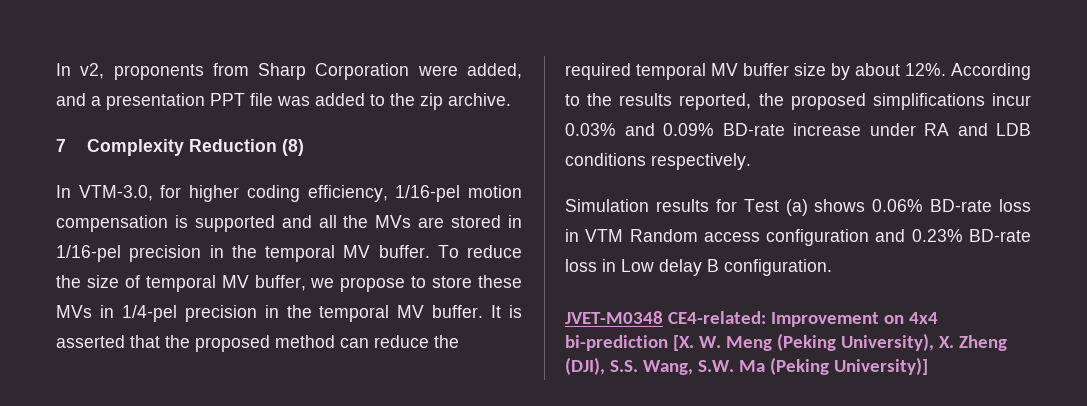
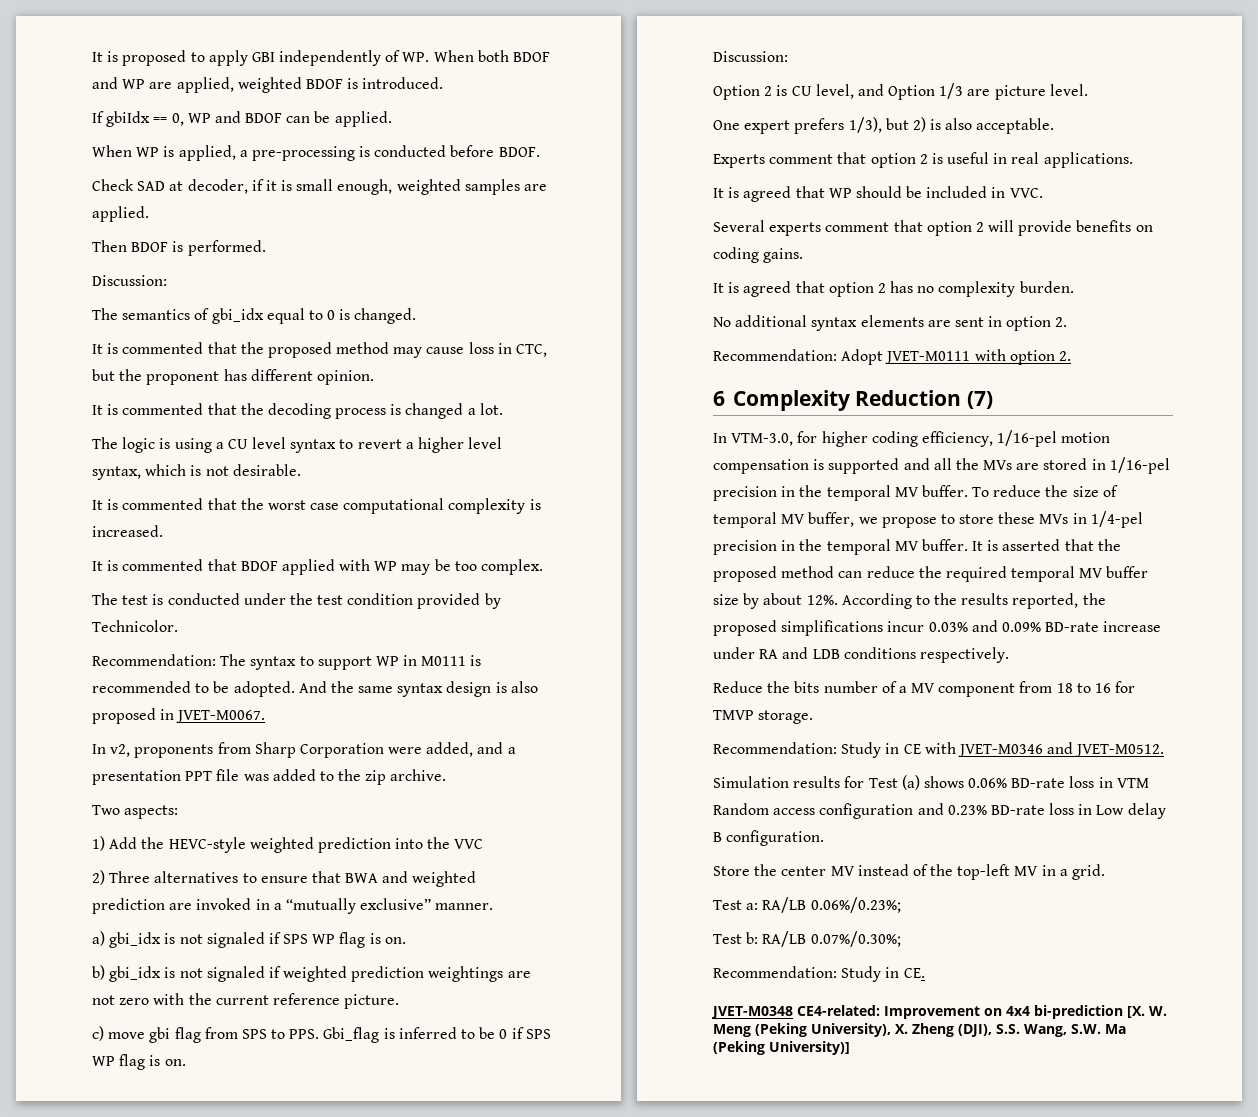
(56, 69) none -> [92,50,551,66] [92,77,444,93] [92,111,392,127] [92,145,540,161] [92,179,548,195] [92,206,149,222] [92,240,266,256] [92,275,167,286] [92,308,417,324] [92,342,548,358] [92,369,374,385] [92,403,503,419] [92,437,503,453] [92,464,301,480] [92,498,541,514] [92,525,163,537] [92,559,544,575] [92,593,501,609] [92,620,178,632] [92,654,482,670] [92,681,538,697] [92,708,266,724] It is proposed to apply GBI independently of WP. When both BDOF and WP are applied, weighted BDOF is introduced. // If gbiIdx == 0, WP and BDOF can be applied. // When WP is applied, a pre-processing is conducted before BDOF. // Check SAD at decoder, if it is small enough, weighted samples are applied. // Then BDOF is performed. // Discussion: // The semantics of gbi_idx equal to 0 is changed. // It is commented that the proposed method may cause loss in CTC, but the proponent has different opinion. // It is commented that the decoding process is changed a lot. // The logic is using a CU level syntax to revert a higher level syntax, which is not desirable. // It is commented that the worst case computational complexity is increased. // It is commented that BDOF applied with WP may be too complex. // The test is conducted under the test condition provided by Technicolor. // Recommendation: The syntax to support WP in M0111 is recommended to be adopted. And the same syntax design is also proposed in JVET-M0067. //
[56,139,66,152] 7 -> [92,805,179,819] [92,836,484,853] [92,870,477,887] [92,898,494,914] [92,931,406,948] [92,965,531,982] [92,993,400,1009] [92,1026,551,1043] [92,1054,186,1070] [713,51,788,62] [713,83,1088,100] [713,117,1055,134] [713,152,1133,168] [713,186,1043,202] [713,220,1153,236] [713,247,804,263] [713,281,1074,297] [713,315,1068,331] [713,349,1071,365] [713,391,725,406] Two aspects: // 1) Add the HEVC-style weighted prediction into the VVC // 2) Three alternatives to ensure that BWA and weighted prediction are invoked in a “mutually exclusive” manner. // a) gbi_idx is not signaled if SPS WP flag is on. // b) gbi_idx is not signaled if weighted prediction weightings are not zero with the current reference picture. // c) move gbi flag from SPS to PPS. Gbi_flag is inferred to be 0 if SPS WP flag is on. // Discussion: // Option 2 is CU level, and Option 1/3 are picture level. // One expert prefers 1/3), but 2) is also acceptable. // Experts comment that option 2 is useful in real applications. // It is agreed that WP should be included in VVC. // Several experts comment that option 2 will provide benefits on coding gains. // It is agreed that option 2 has no complexity burden. // No additional syntax elements are sent in option 2. // Recommendation: Adopt JVET-M0111 with option 2. // 6
[282,139,305,156] (8) -> [967,391,994,409] (7)
(751, 161) none -> [713,681,1136,697] [713,710,814,724] [713,742,1165,758] // Reduce the bits number of a MV component from 18 to 16 for TMVP storage. // Recommendation: Study in CE with JVET-M0346 and JVET-M0512.
(832, 267) none -> [713,864,1106,880] [713,897,901,913] [713,931,901,947] [713,966,925,982] // Store the center MV instead of the top-left MV in a grid. // Test a: RA/LB 0.06%/0.23%; // Test b: RA/LB 0.07%/0.30%; // Recommendation: Study in CE.

